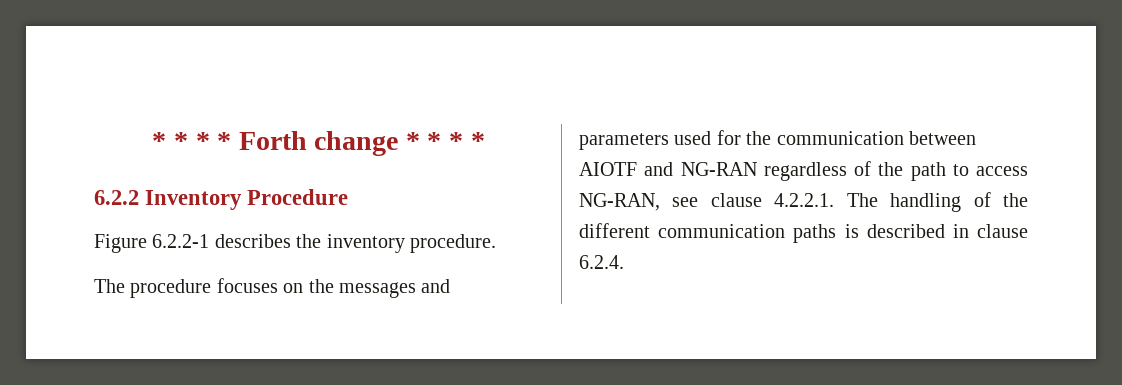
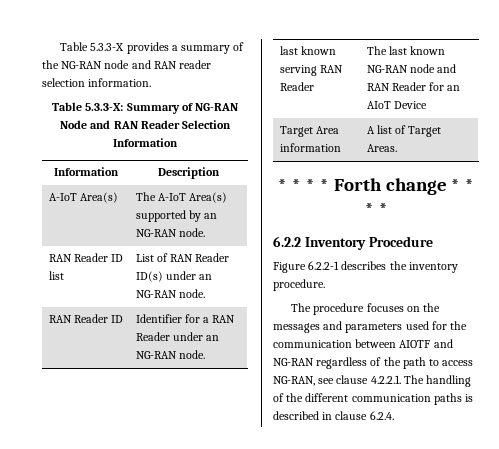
(152, 141) none -> [60,42,245,54] [42,60,212,69] [42,78,152,87] [52,102,238,114] [60,120,231,129] [113,138,178,147] [54,167,119,176] [158,167,220,179] [48,192,118,203] [135,192,228,203] [135,210,218,222] [135,228,205,237] [48,253,124,262] [48,271,64,280] [135,253,230,262] [135,271,213,282] [135,289,205,298] [48,314,124,323] [135,314,236,323] [135,332,220,341] [135,350,205,359] [279,46,336,55] [279,65,343,76] [279,82,314,91] [366,46,446,55] [366,64,457,73] [366,82,461,91] [366,101,427,109] [279,126,339,137] [279,143,341,152] [366,125,442,137] [366,144,397,152] Table 5.3.3-X provides a summary of the NG-RAN node and RAN reader selection information. // Table 5.3.3-X: Summary of NG-RAN Node and RAN Reader Selection Information // Information | Description // A-IoT Area(s) | The A-IoT Area(s) supported by an NG-RAN node. // RAN Reader ID list | List of RAN Reader ID(s) under an NG-RAN node. // RAN Reader ID | Identifier for a RAN Reader under an NG-RAN node. // last known serving RAN Reader | The last known NG-RAN node and RAN Reader for an AIoT Device // Target Area information | A list of Target Areas. //

